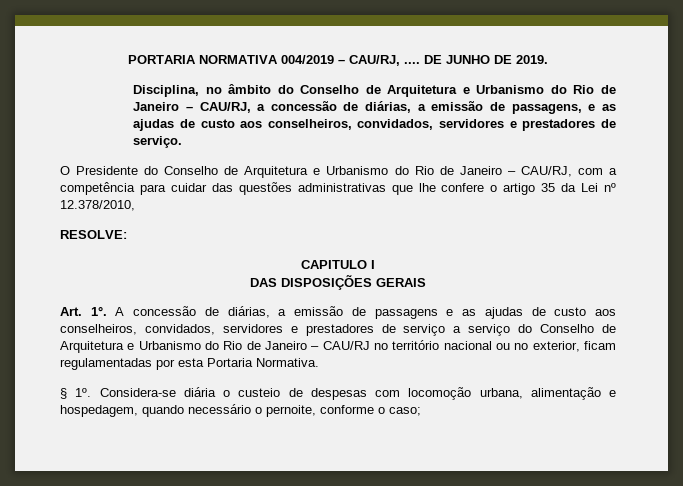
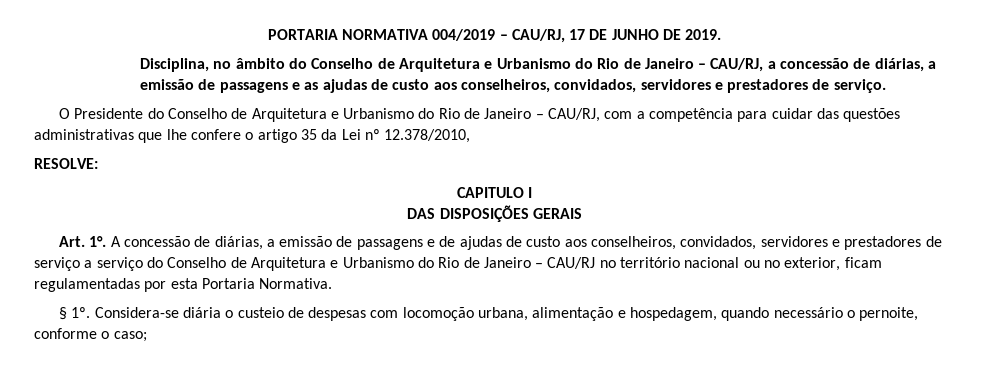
[404,62,420,64] .... -> [569,29,586,40] 17
[511,104,582,114] passagens, -> [219,82,288,93] passagens
[462,309,477,316] as -> [439,236,456,247] de

